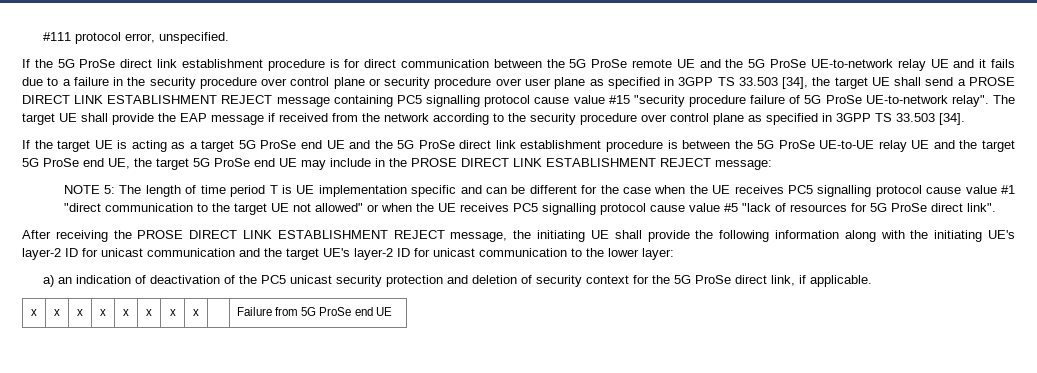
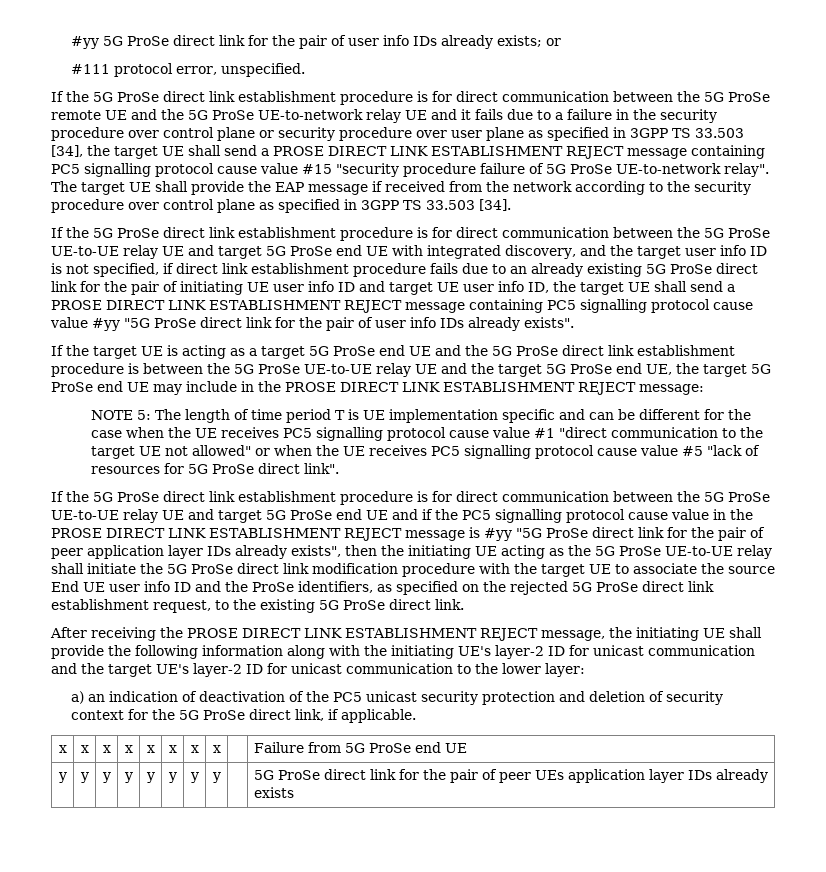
(42, 36) none -> [71,35,562,49] #yy 5G ProSe direct link for the pair of user info IDs already exists; or //
(965, 119) none -> [51,227,770,241] [51,245,767,259] [51,263,758,277] [51,281,735,295] [51,299,753,313] [50,317,574,331] // If the 5G ProSe direct link establishment procedure is for direct communication between the 5G ProSe UE-to-UE relay UE and target 5G ProSe end UE with integrated discovery, and the target user info ID is not specified, if direct link establishment procedure fails due to an already existing 5G ProSe direct link for the pair of initiating UE user info ID and target UE user info ID, the target UE shall send a PROSE DIRECT LINK ESTABLISHMENT REJECT message containing PC5 signalling protocol cause value #yy "5G ProSe direct link for the pair of user info IDs already exists".
(996, 207) none -> [51,491,770,505] [51,509,753,523] [51,527,765,541] [51,545,772,559] [51,563,775,577] [51,581,714,595] [51,599,464,613] // If the 5G ProSe direct link establishment procedure is for direct communication between the 5G ProSe UE-to-UE relay UE and target 5G ProSe end UE and if the PC5 signalling protocol cause value in the PROSE DIRECT LINK ESTABLISHMENT REJECT message is #yy "5G ProSe direct link for the pair of peer application layer IDs already exists", then the initiating UE acting as the 5G ProSe UE-to-UE relay shall initiate the 5G ProSe direct link modification procedure with the target UE to associate the source End UE user info ID and the ProSe identifiers, as specified on the rejected 5G ProSe direct link establishment request, to the existing 5G ProSe direct link.
(392, 311) none -> [57,772,67,783] [79,772,89,783] [101,772,111,783] [123,772,133,783] [145,772,155,783] [167,772,177,783] [189,772,199,783] [211,772,221,783] [253,769,768,783] [253,787,294,798] // y | y | y | y | y | y | y | y | | 5G ProSe direct link for the pair of peer UEs application layer IDs already exists

